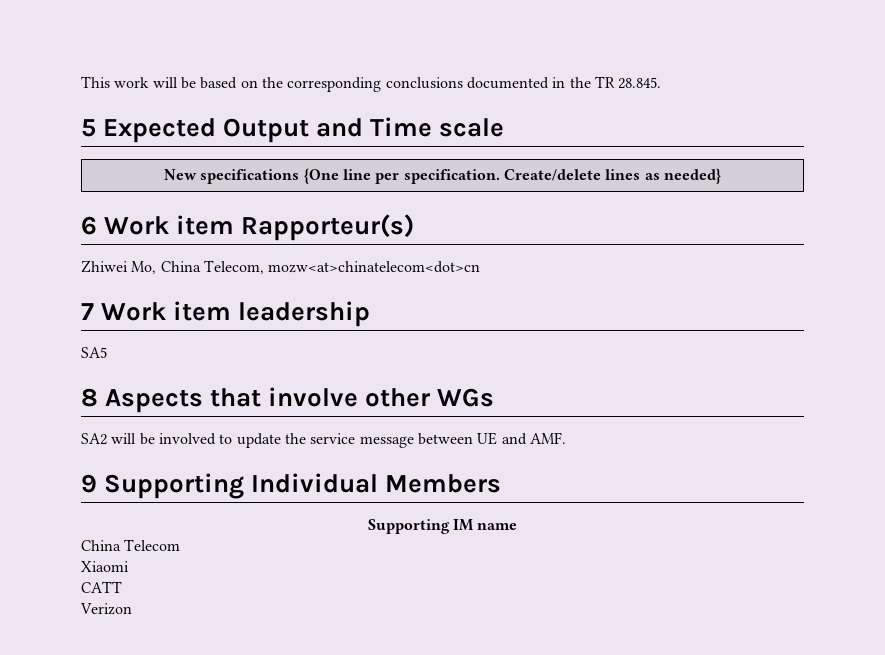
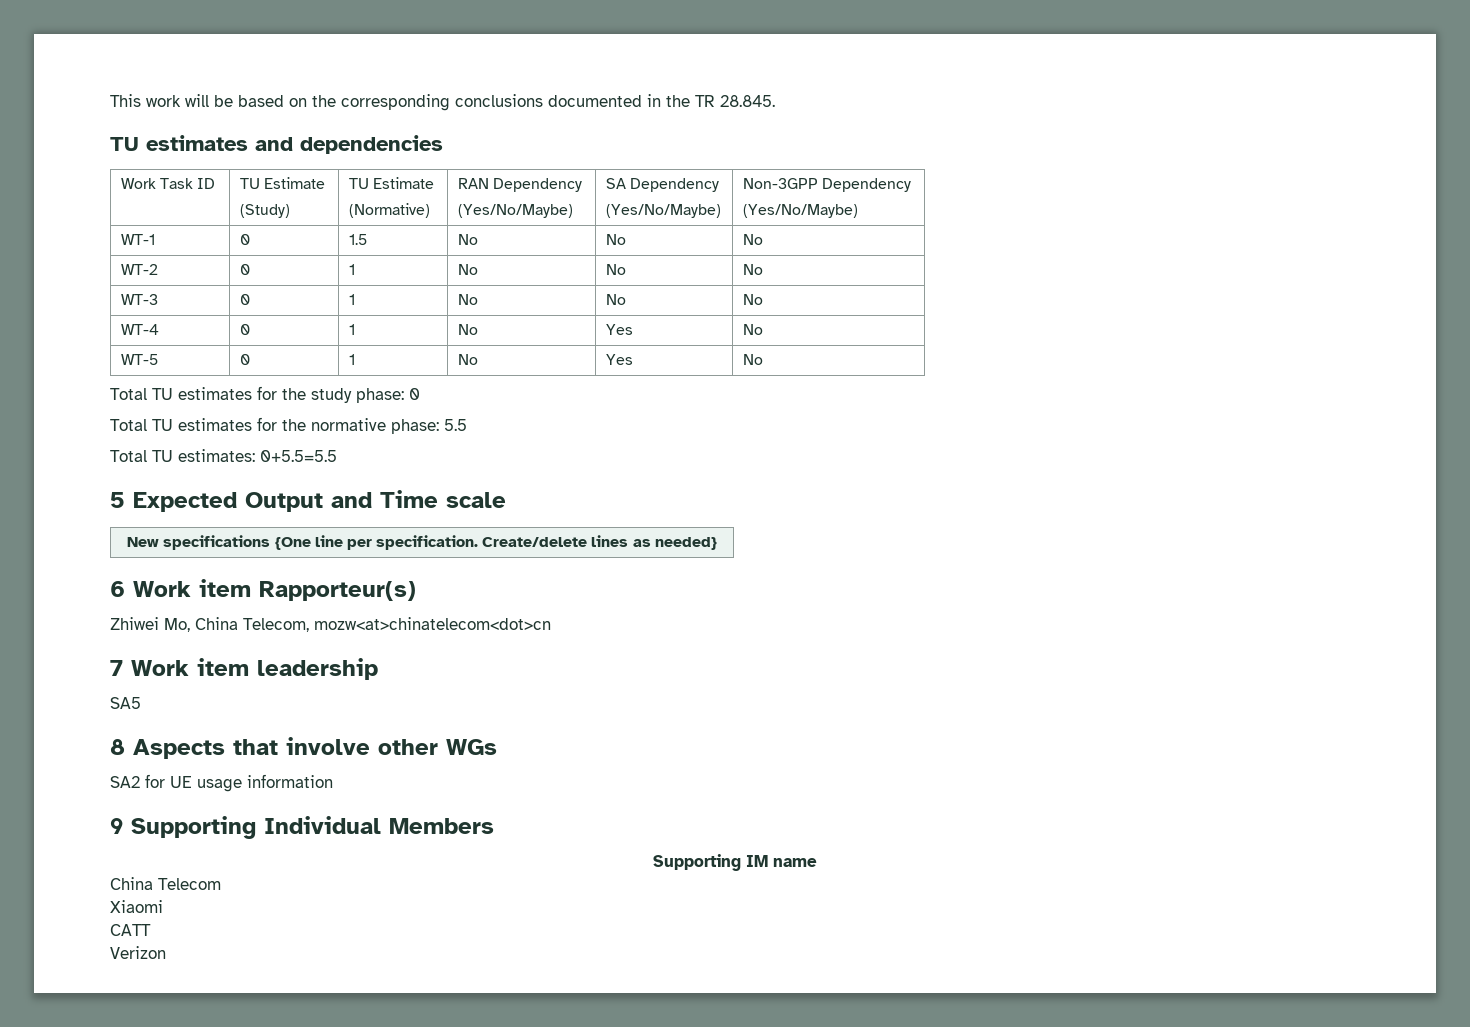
(662, 83) none -> [110,135,443,154] [120,178,216,189] [239,177,325,189] [239,204,290,218] [348,177,434,189] [348,203,430,218] [457,178,582,192] [457,204,573,218] [605,178,719,192] [605,204,721,218] [742,178,911,192] [742,204,858,218] [120,234,155,245] [239,234,250,245] [348,234,367,245] [457,234,478,245] [605,234,626,245] [742,234,763,245] [120,264,158,275] [239,264,250,275] [348,264,355,275] [457,264,478,275] [605,264,626,275] [742,264,763,275] [120,294,158,305] [239,294,250,305] [348,294,355,305] [457,294,478,305] [605,294,626,305] [742,294,763,305] [120,324,159,335] [239,324,250,335] [348,324,355,335] [457,324,478,335] [605,324,633,335] [742,324,763,335] [120,354,158,365] [239,354,250,365] [348,354,355,365] [457,354,478,365] [605,354,633,365] [742,354,763,365] [110,386,420,403] [110,417,467,434] [110,449,337,462] // TU estimates and dependencies // Work Task ID | TU Estimate // (Study) | TU Estimate // (Normative) | RAN Dependency // (Yes/No/Maybe) | SA Dependency // (Yes/No/Maybe) | Non-3GPP Dependency // (Yes/No/Maybe) // WT-1 | 0 | 1.5 | No | No | No // WT-2 | 0 | 1 | No | No | No // WT-3 | 0 | 1 | No | No | No // WT-4 | 0 | 1 | No | Yes | No // WT-5 | 0 | 1 | No | Yes | No // Total TU estimates for the study phase: 0 // Total TU estimates for the normative phase: 5.5 // Total TU estimates: 0+5.5=5.5
[111,432,566,448] will be involved to update the service message between UE and AMF. -> [145,774,333,792] for UE usage information

